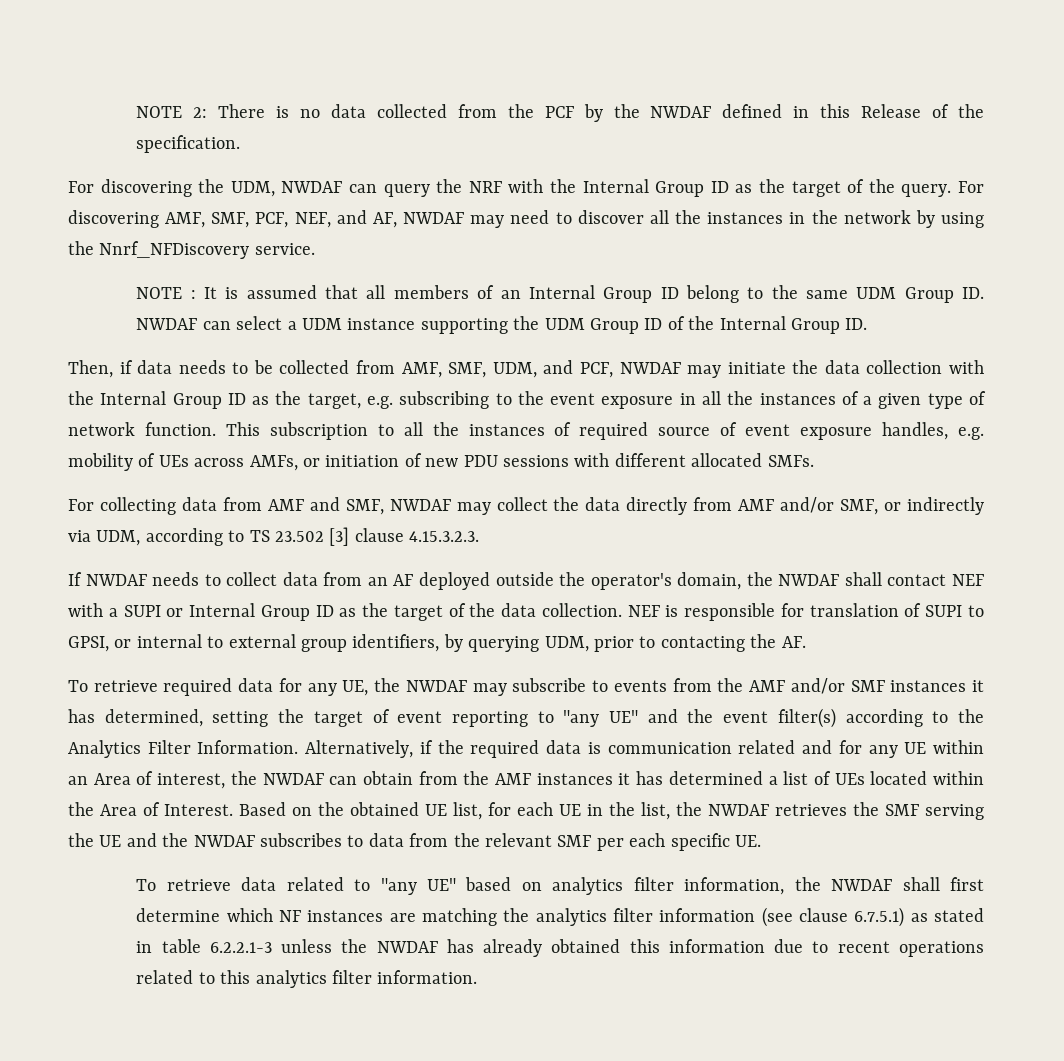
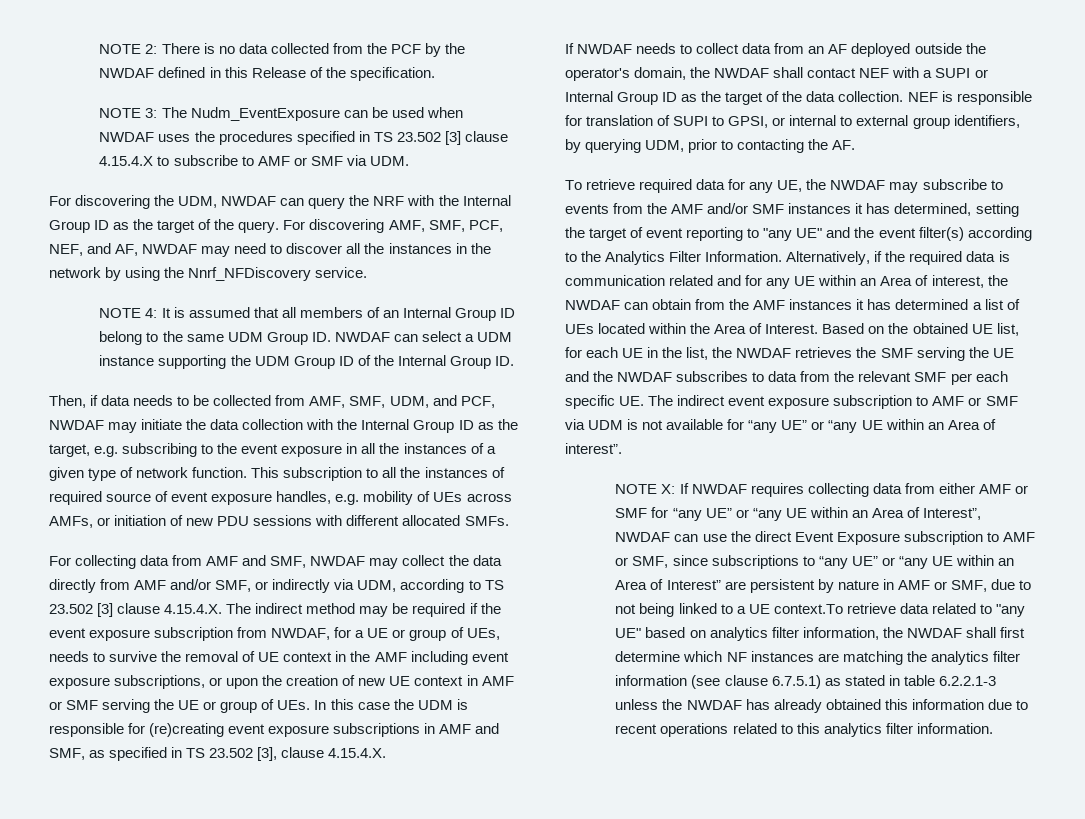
(241, 144) none -> [99,107,463,121] [99,131,508,145] [99,155,409,166] // NOTE 3: The Nudm_EventExposure can be used when NWDAF uses the procedures specified in TS 23.502 [3] clause 4.15.4.X to subscribe to AMF or SMF via UDM.
[190,290,196,299] : -> [145,308,158,318] 4:
[409,531,480,542] 4.15.3.2.3. -> [164,603,501,617] [49,627,500,641] [49,651,509,665] [49,675,514,689] [49,699,468,713] [49,723,500,737] [49,747,387,761] 4.15.4.X. The indirect method may be required if the event exposure subscription from NWDAF, for a UE or group of UEs, needs to survive the removal of UE context in the AMF including event exposure subscriptions, or upon the creation of new UE context in AMF or SMF serving the UE or group of UEs. In this case the UDM is responsible for (re)creating event exposure subscriptions in AMF and SMF, as specified in TS 23.502 [3], clause 4.15.4.X.
[136,879,157,891] // To -> [648,395,1018,409] [565,419,996,433] [565,443,622,454] [615,483,1028,497] [615,507,981,521] [615,531,1035,545] [615,555,1014,569] [615,579,1032,593] [615,603,843,617] The indirect event exposure subscription to AMF or SMF via UDM is not available for “any UE” or “any UE within an Area of interest”. // NOTE X: If NWDAF requires collecting data from either AMF or SMF for “any UE” or “any UE within an Area of Interest”, NWDAF can use the direct Event Exposure subscription to AMF or SMF, since subscriptions to “any UE” or “any UE within an Area of Interest” are persistent by nature in AMF or SMF, due to not being linked to a UE context.To

